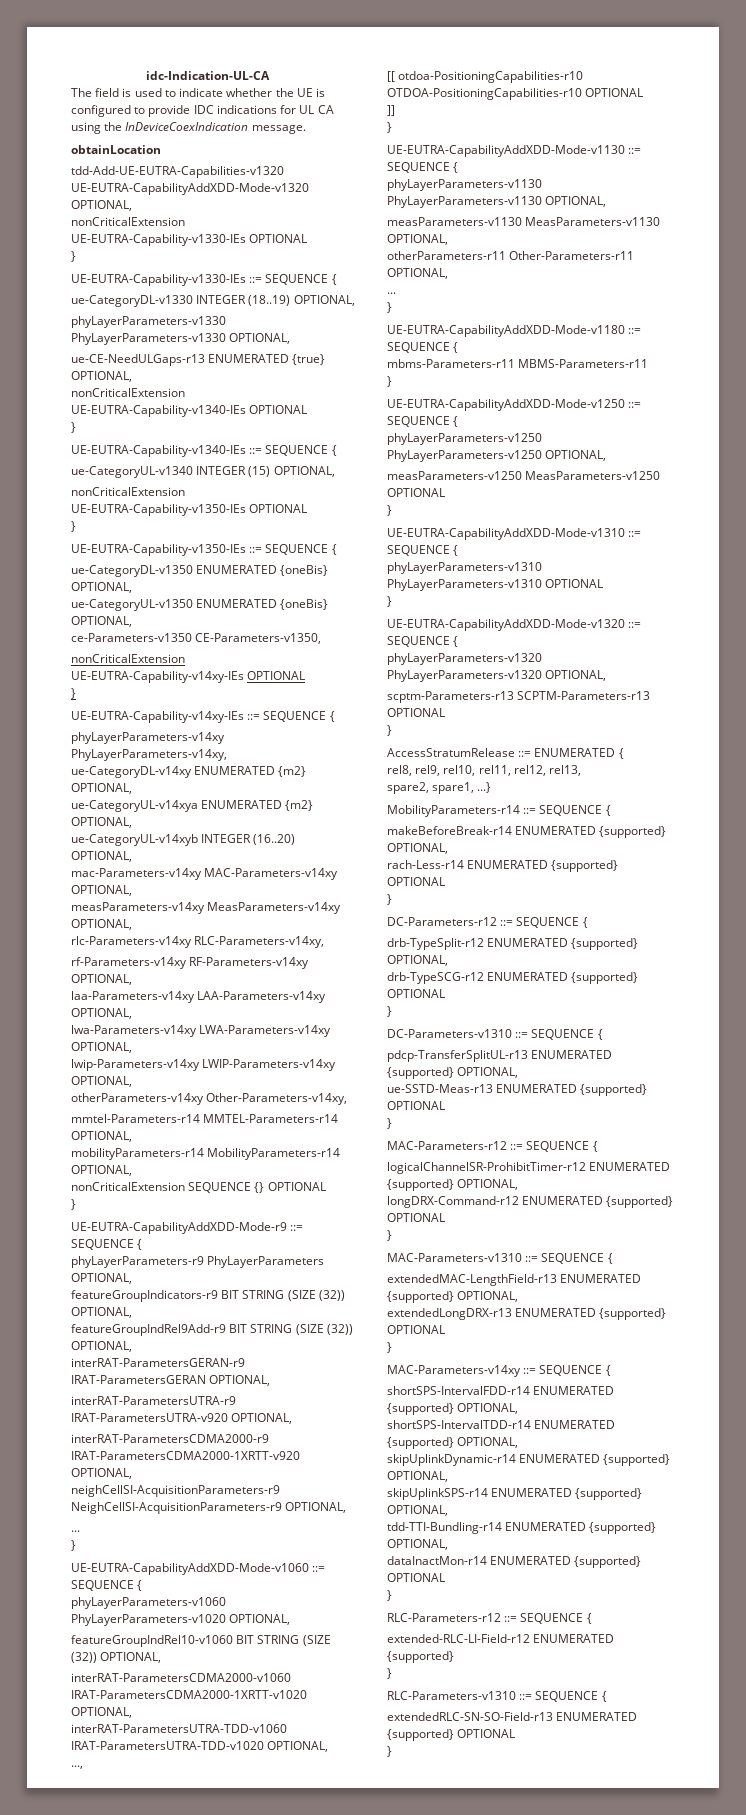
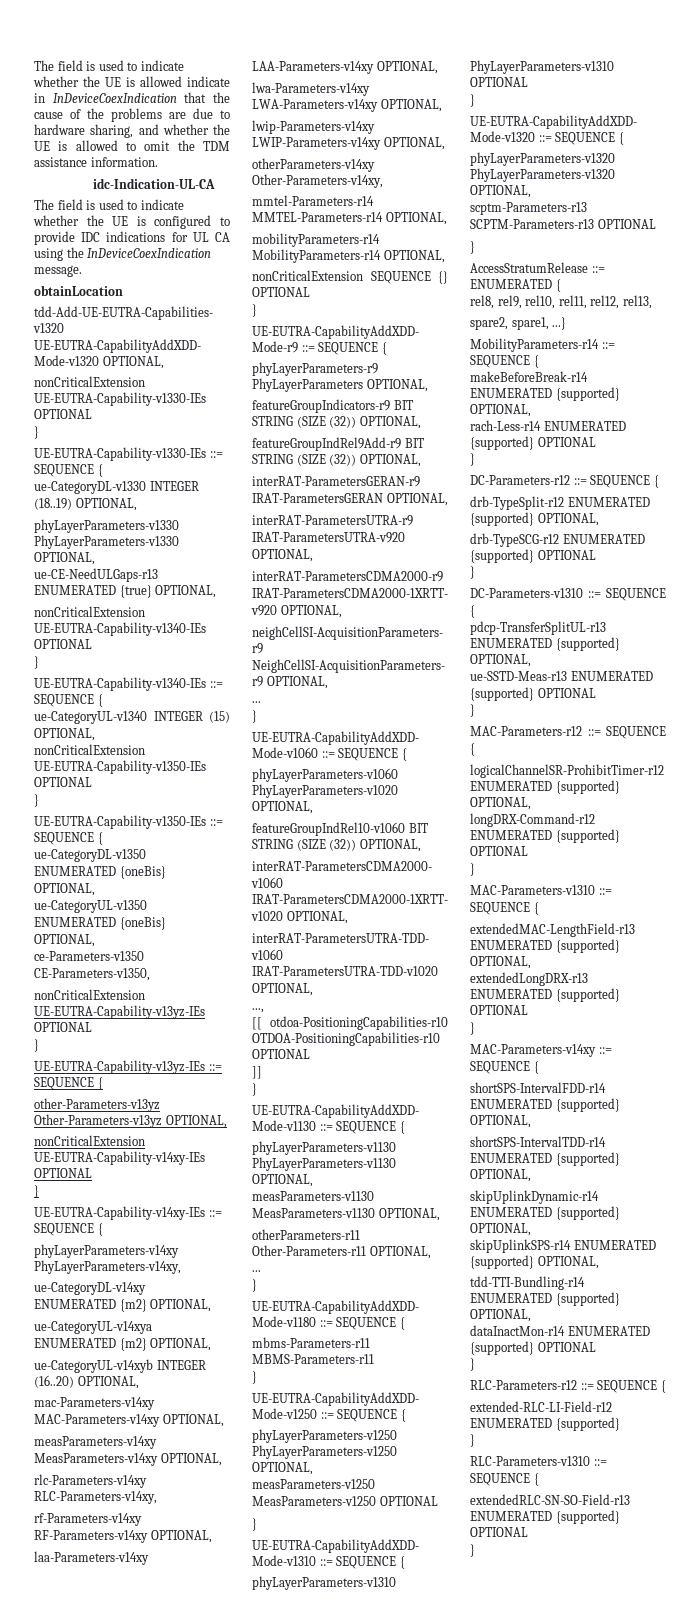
(146, 75) none -> [34,60,184,71] [33,76,230,87] [34,92,230,103] [34,108,230,122] [34,124,230,138] [34,140,230,151] [34,157,158,167] The field is used to indicate whether the UE is allowed indicate in InDeviceCoexIndication that the cause of the problems are due to hardware sharing, and whether the UE is allowed to omit the TDM assistance information. //
(322, 638) none -> [34,989,145,1000] [34,1005,205,1019] [34,1022,92,1032] [34,1039,39,1052] [34,1060,222,1074] [34,1077,103,1090] [34,1098,160,1112] [34,1114,227,1128] // nonCriticalExtension UE-EUTRA-Capability-v13yz-IEs OPTIONAL // } // UE-EUTRA-Capability-v13yz-IEs ::= SEQUENCE { // other-Parameters-v13yz Other-Parameters-v13yz OPTIONAL,

